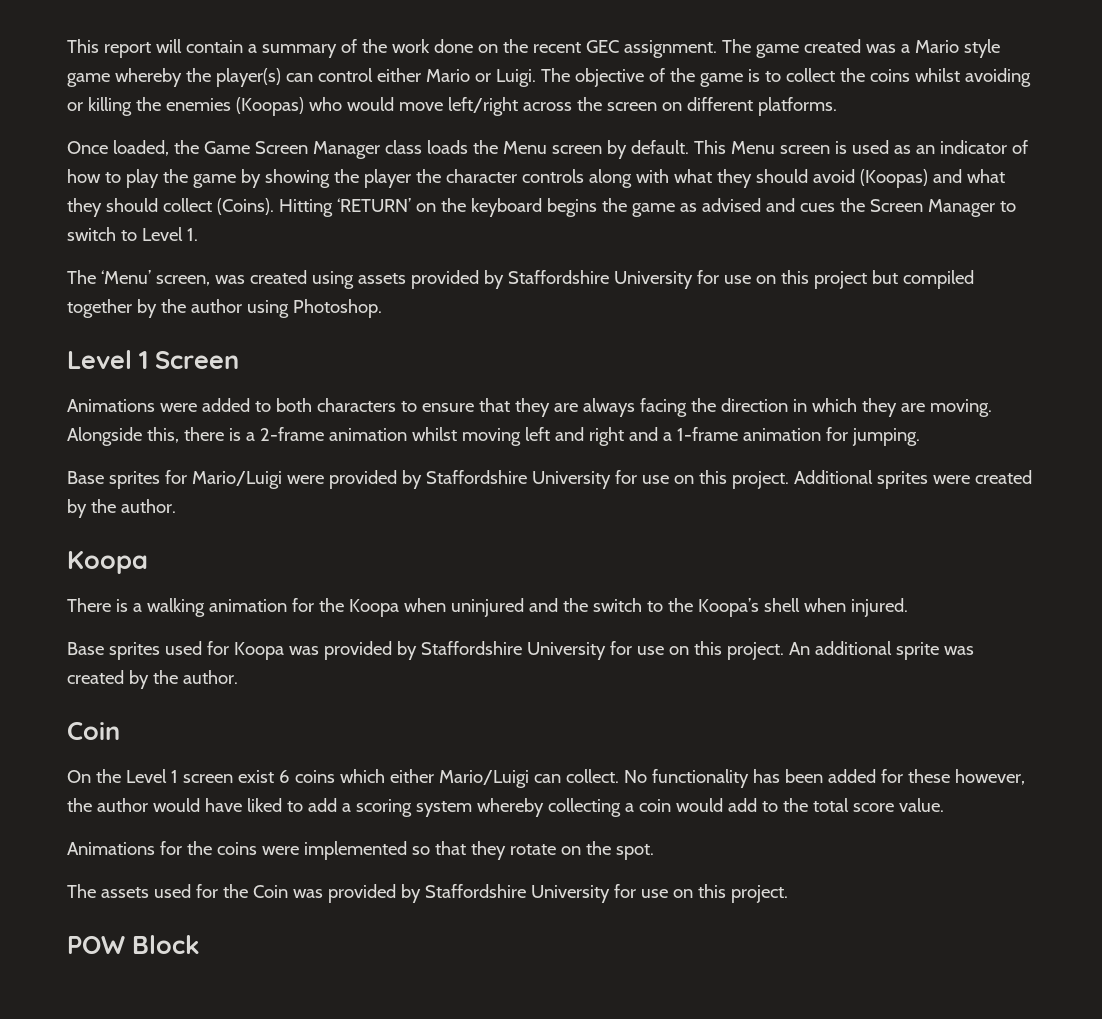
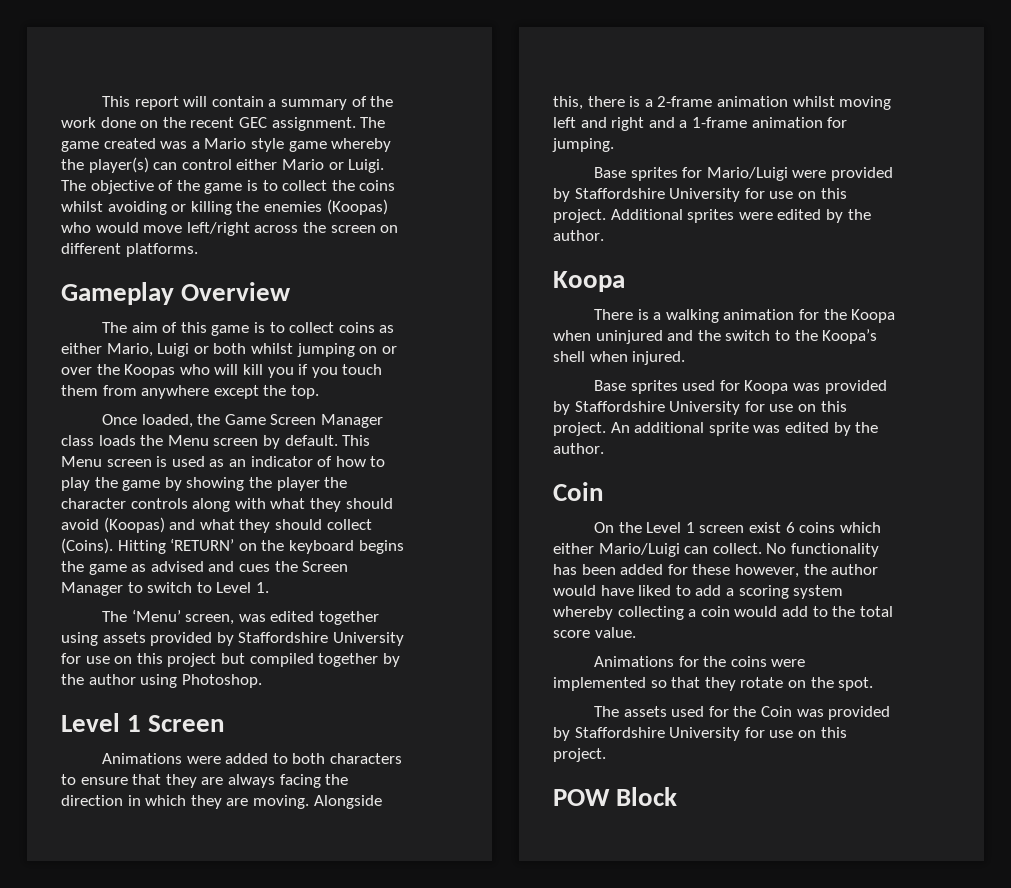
(837, 106) none -> [61,282,292,305] [102,322,395,336] [61,343,397,357] [61,364,383,378] [61,385,319,399] // Gameplay Overview // The aim of this game is to collect coins as either Mario, Luigi or both whilst jumping on or over the Koopas who will kill you if you touch them from anywhere except the top.
[249,270,307,284] created -> [270,611,380,625] edited together
[974,470,1032,484] created -> [777,209,822,220] edited
[67,670,124,684] created -> [784,422,829,433] edited

